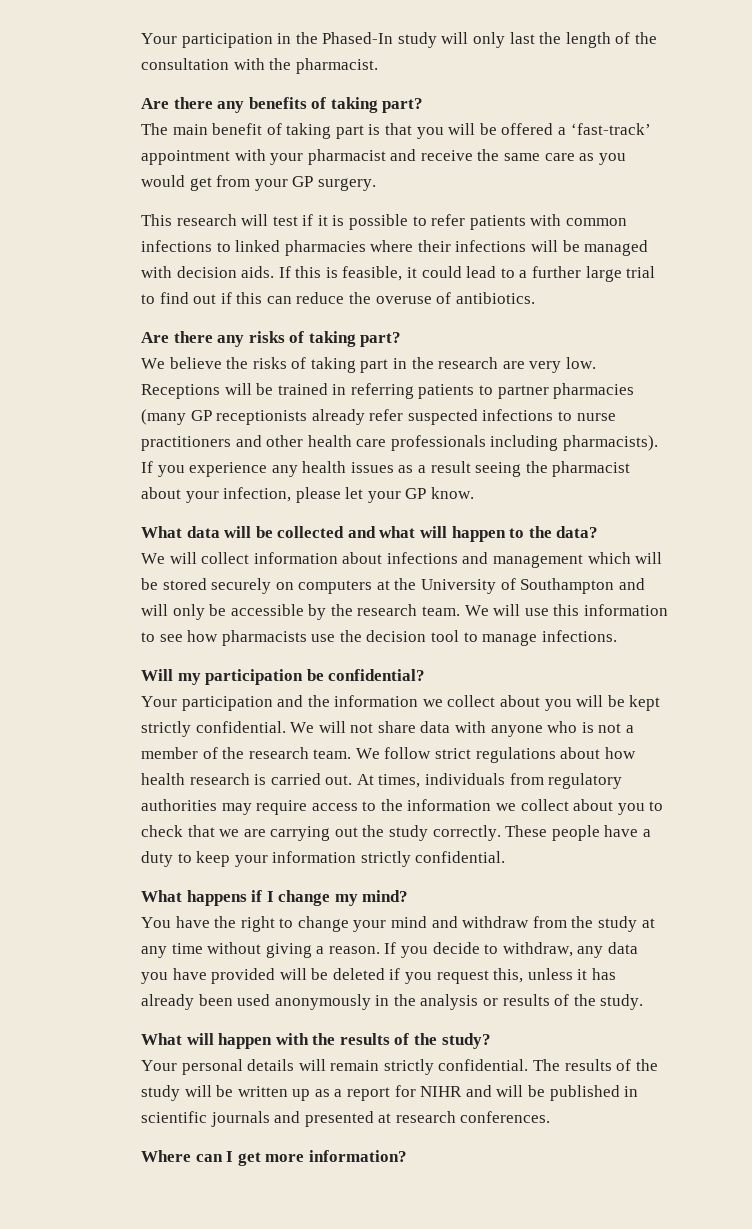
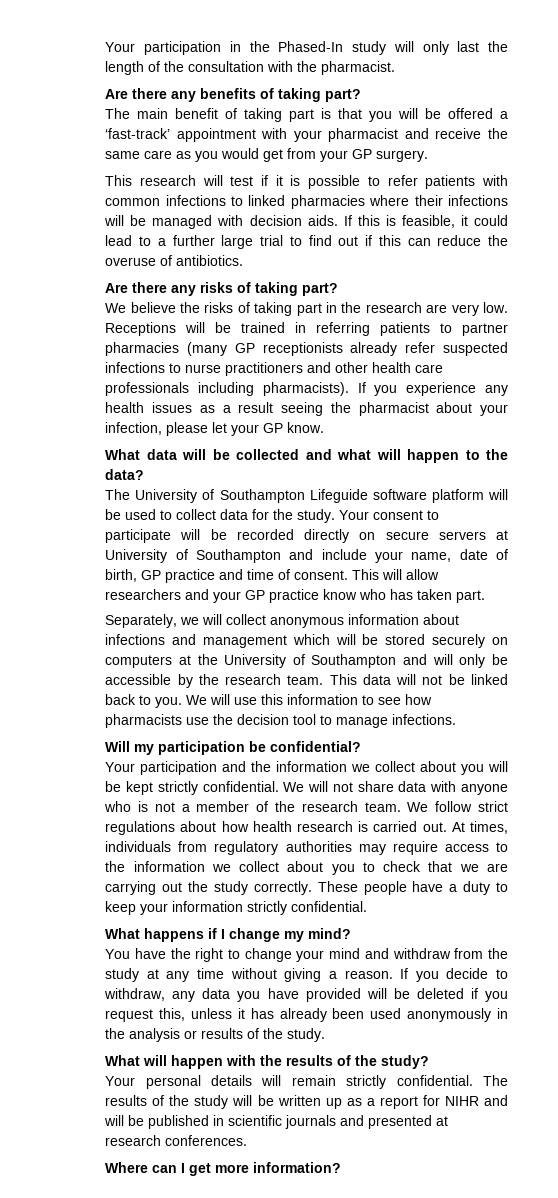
[140,553,165,564] We -> [105,489,509,503] [105,509,440,523] [105,529,508,543] [105,549,508,563] [105,569,440,583] [105,589,486,603] [105,614,200,628] The University of Southampton Lifeguide software platform will be used to collect data for the study. Your consent to participate will be recorded directly on secure servers at University of Southampton and include your name, date of birth, GP practice and time of consent. This will allow researchers and your GP practice know who has taken part. // Separately, we
(250, 558) none -> [270,617,345,628] anonymous
(461, 611) none -> [329,674,508,685] [105,694,183,708] This data will not be linked back to you.

